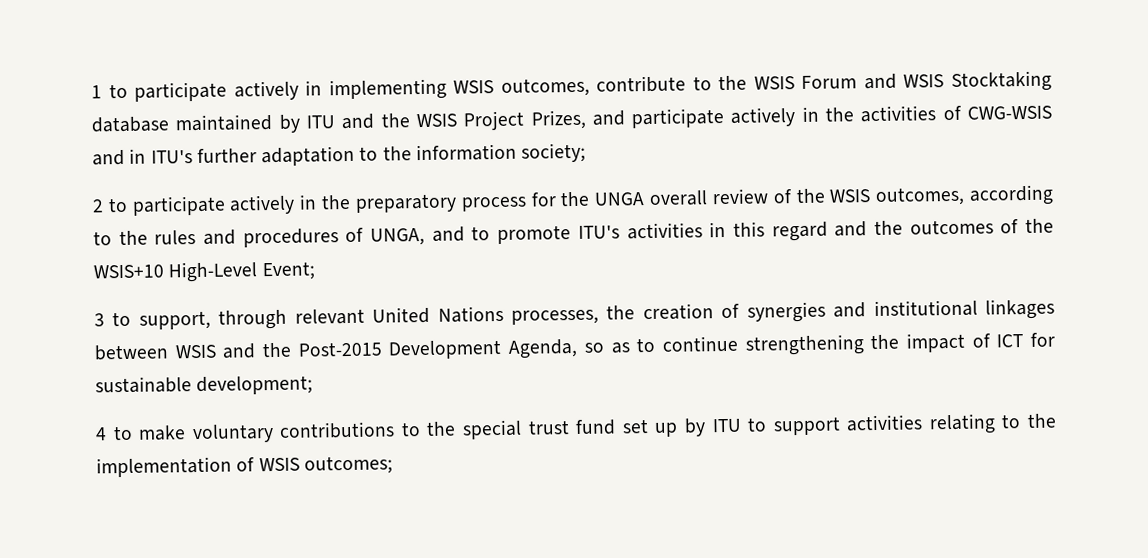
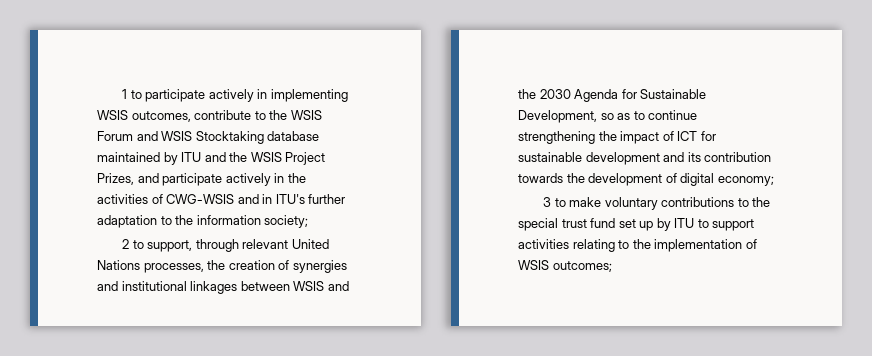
[131,184,1055,216] [93,218,1055,248] [93,261,315,283] [94,311,132,327] participate actively in the preparatory process for the UNGA overall review of the WSIS outcomes, according to the rules and procedures of UNGA, and to promote ITU's activities in this regard and the outcomes of the WSIS+10 High-Level Event; // 3 to -> (144, 244) none
[297,338,579,360] Post-2015 Development Agenda, -> [539,89,707,102] [518,110,597,123] 2030 Agenda for Sustainable Development,
[196,375,314,396] [95,427,107,441] development; // 4 -> [585,152,772,165] [518,173,774,186] [543,197,552,207] development and its contribution towards the development of digital economy; // 3

